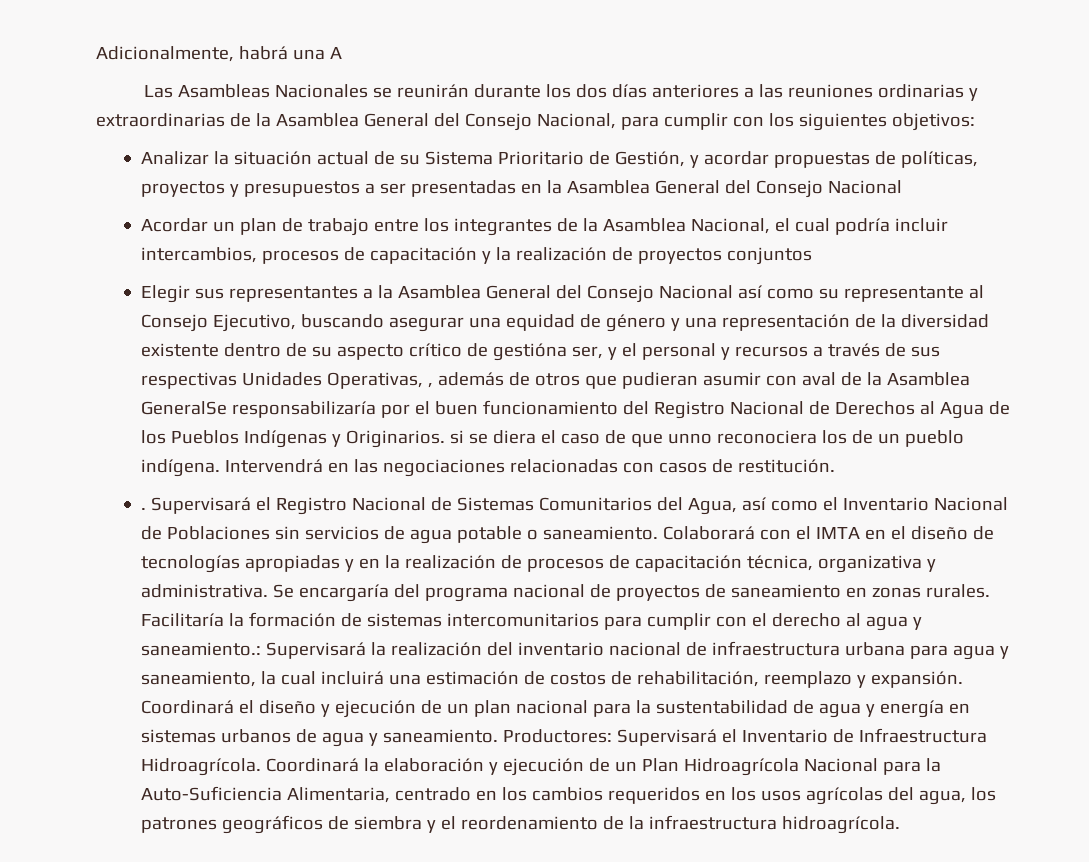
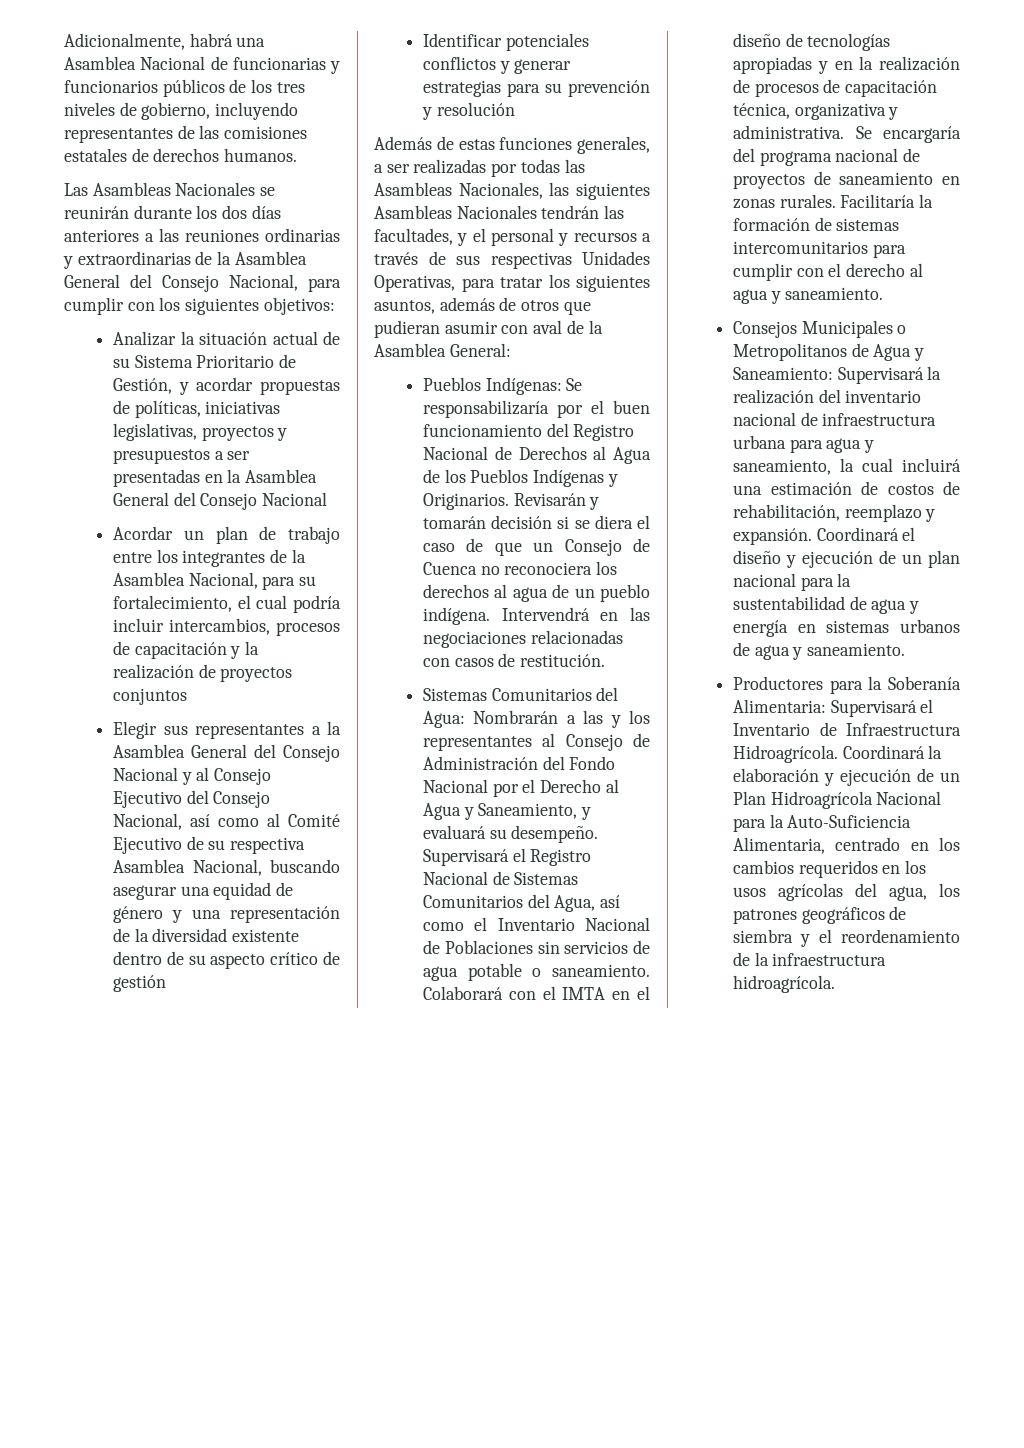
[329,47,342,59] A -> [64,56,340,74] [64,79,305,97] [64,102,299,120] [64,125,308,143] [64,148,298,162] Asamblea Nacional de funcionarias y funcionarios públicos de los tres niveles de gobierno, incluyendo representantes de las comisiones estatales de derechos humanos.
(978, 159) none -> [205,401,281,414] [113,423,198,441] iniciativas legislativas,
(770, 226) none -> [262,576,317,590] [113,595,233,612] para su fortalecimiento,
[737,285,984,302] [141,314,296,332] así como su representante al Consejo Ejecutivo, -> [181,767,272,785] [113,790,271,808] [113,813,340,830] [113,836,306,854] [113,859,262,876] y al Consejo Ejecutivo del Consejo Nacional, así como al Comité Ejecutivo de su respectiva Asamblea Nacional,
[492,343,603,361] gestióna ser, -> [113,975,167,992] [423,33,589,51] [423,56,572,74] [423,80,650,97] [422,102,515,120] [374,136,650,154] [374,159,585,177] [374,182,650,200] [374,205,625,219] [374,228,453,245] gestión // Identificar potenciales conflictos y generar estrategias para su prevención y resolución // Además de estas funciones generales, a ser realizadas por todas las Asambleas Nacionales, las siguientes Asambleas Nacionales tendrán las facultades,
[427,383,433,388] , -> [461,274,650,292] [374,300,435,314] para tratar los siguientes asuntos,
[141,401,228,415] GeneralSe -> [449,343,511,357] [423,377,583,395] General: // Pueblos Indígenas: Se
(445, 439) none -> [513,493,600,510] [423,515,553,529] Revisarán y tomarán decisión
[667,430,847,444] unno reconociera los -> [533,538,650,556] [423,561,618,575] [423,584,548,602] un Consejo de Cuenca no reconociera los derechos al agua
[141,508,147,510] . -> [423,687,619,701] [423,710,650,728] [423,733,650,751] [423,756,616,770] [423,779,619,797] [423,803,592,820] [423,825,599,843] Sistemas Comunitarios del Agua: Nombrarán a las y los representantes al Consejo de Administración del Fondo Nacional por el Derecho al Agua y Saneamiento, y evaluará su desempeño.
[141,642,262,656] saneamiento.: -> [785,287,884,300] [733,320,907,338] [733,343,925,361] [733,367,834,380] saneamiento. // Consejos Municipales o Metropolitanos de Agua y Saneamiento:
[502,729,612,743] Productores: -> [733,676,961,694] [733,699,827,713] // Productores para la Soberanía Alimentaria:

